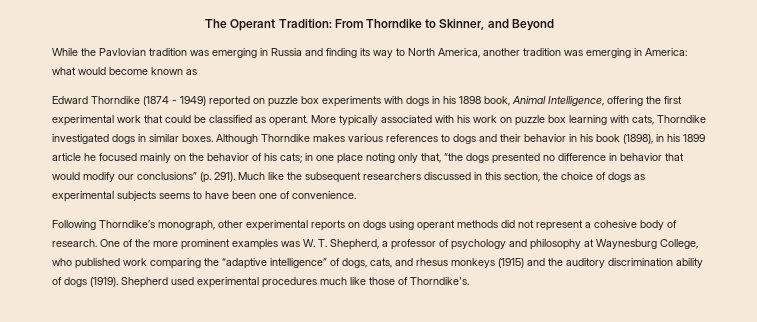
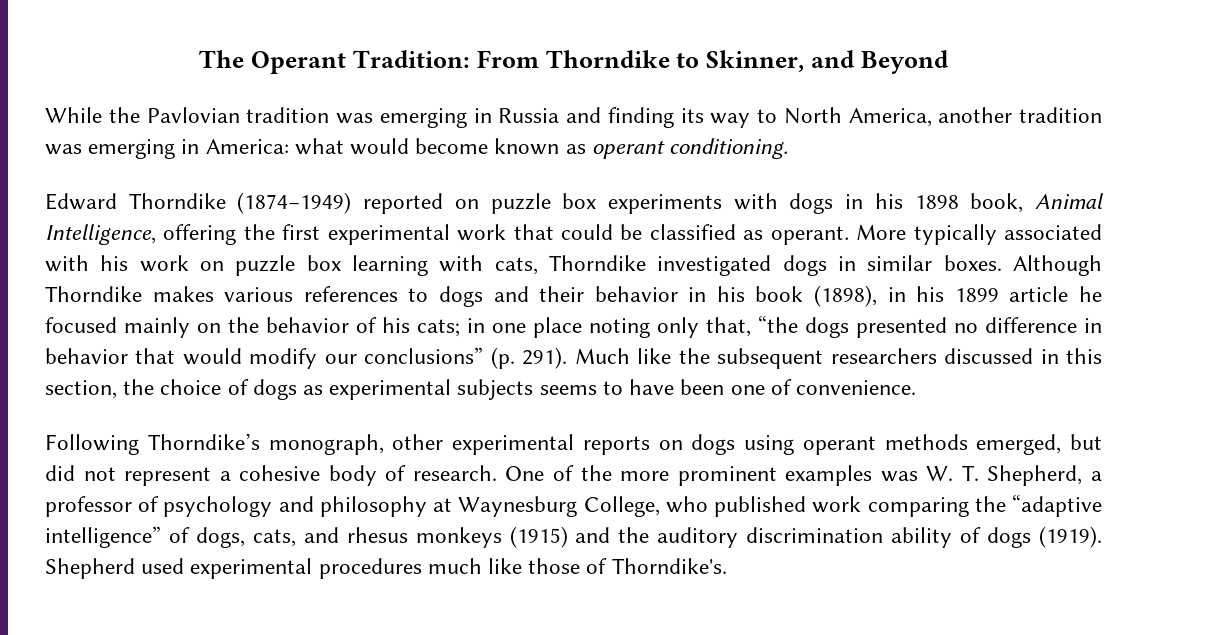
(197, 72) none -> [591,138,789,159] operant conditioning.
[143,96,206,106] (1874 - 1949) -> [237,192,352,214] (1874−1949)
(498, 224) none -> [976,434,1102,455] emerged, but

